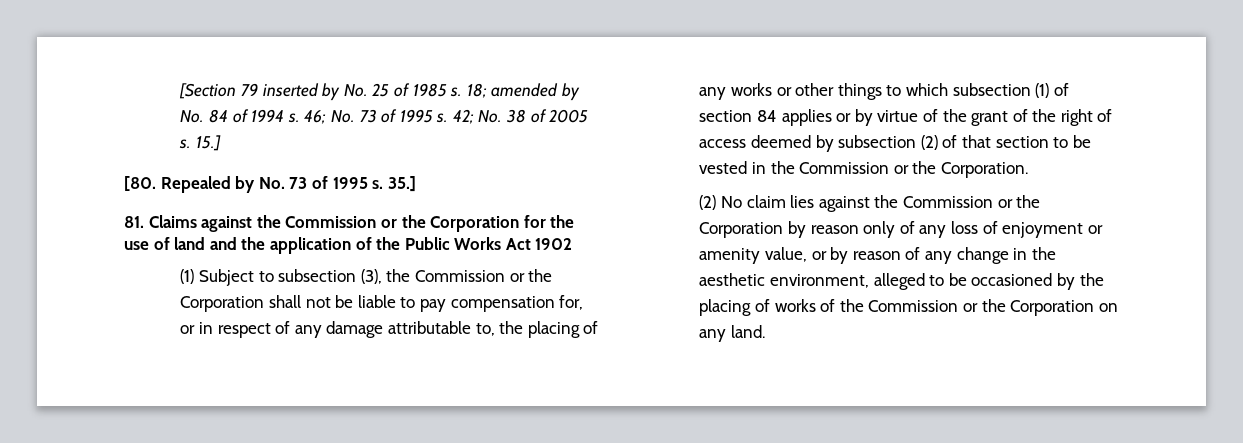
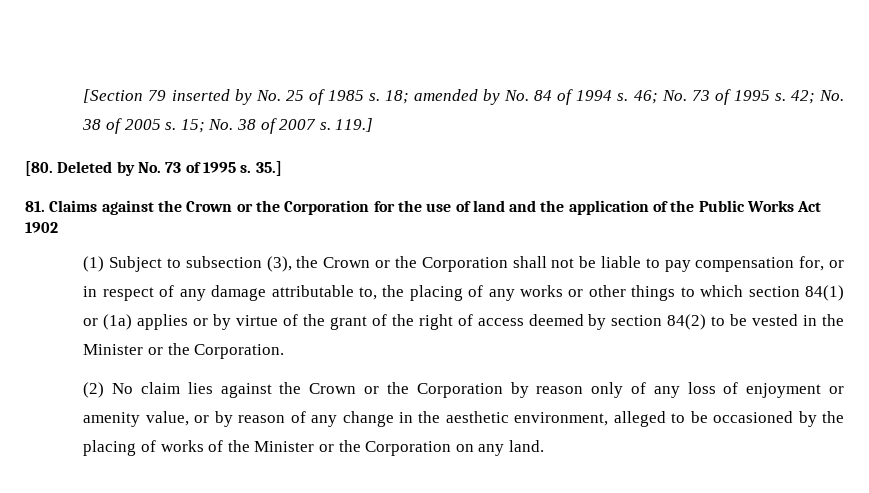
[195,135,221,151] 15.] -> [180,118,374,134] 15; No. 38 of 2007 s. 119.]
[160,176,231,193] Repealed -> [57,161,113,173] Deleted
[285,216,377,228] Commission -> [186,201,233,212] Crown
[414,270,505,282] Commission -> [323,257,371,268] Crown
[952,83,1069,98] [699,110,777,122] subsection (1) of section 84 -> [748,285,844,301] [83,314,133,330] section 84(1) or (1a)
[838,135,1049,150] subsection (2) of that section -> [611,314,707,330] section 84(2)
[799,162,890,174] Commission -> [83,344,144,355] Minister
[902,196,993,208] Commission -> [309,383,357,394] Crown
[868,300,959,312] Commission -> [254,441,315,452] Minister

